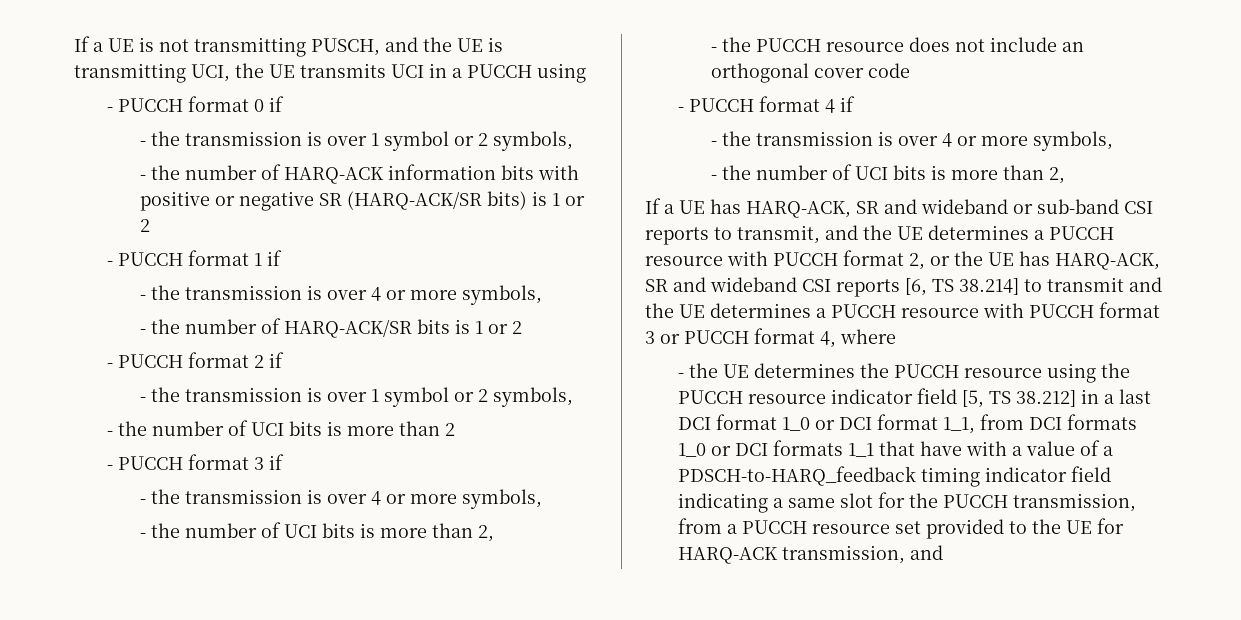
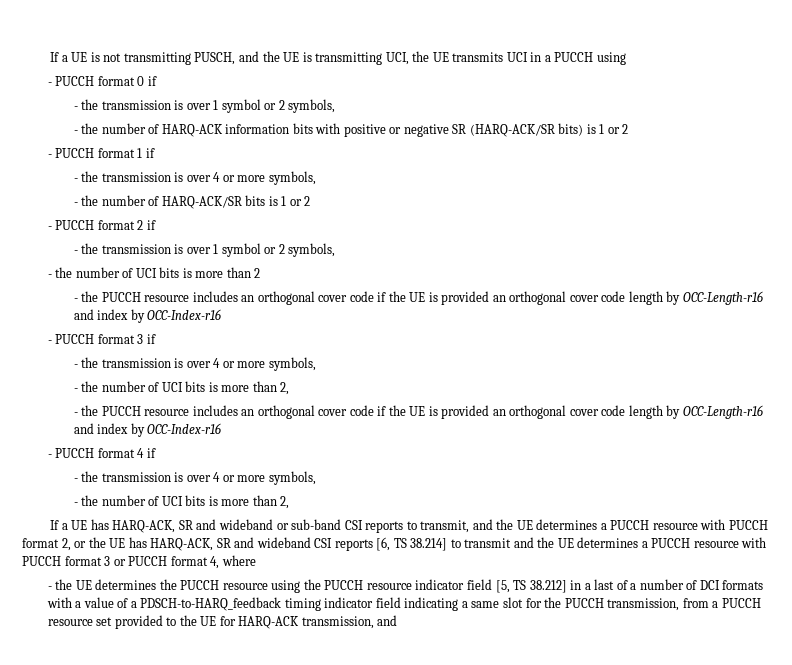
(455, 429) none -> [73,291,763,305] [73,309,222,323] // - the PUCCH resource includes an orthogonal cover code if the UE is provided an orthogonal cover code length by OCC-Length-r16 and index by OCC-Index-r16
[908,37,1084,52] [710,63,910,83] does not include an orthogonal cover code -> [192,405,763,419] [73,423,222,437] includes an orthogonal cover code if the UE is provided an orthogonal cover code length by OCC-Length-r16 and index by OCC-Index-r16
[677,414,1137,434] [677,440,962,457] DCI format 1_0 or DCI format 1_1, from DCI formats 1_0 or DCI formats 1_1 that have -> [616,579,764,590] of a number of DCI formats

